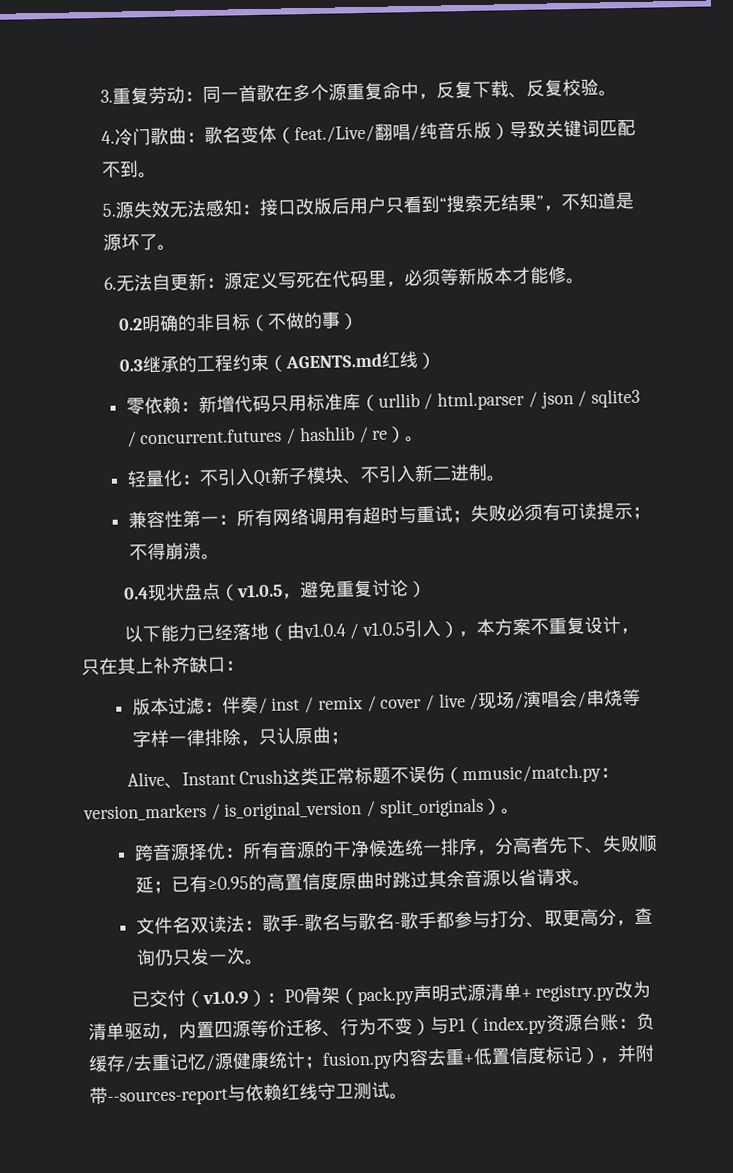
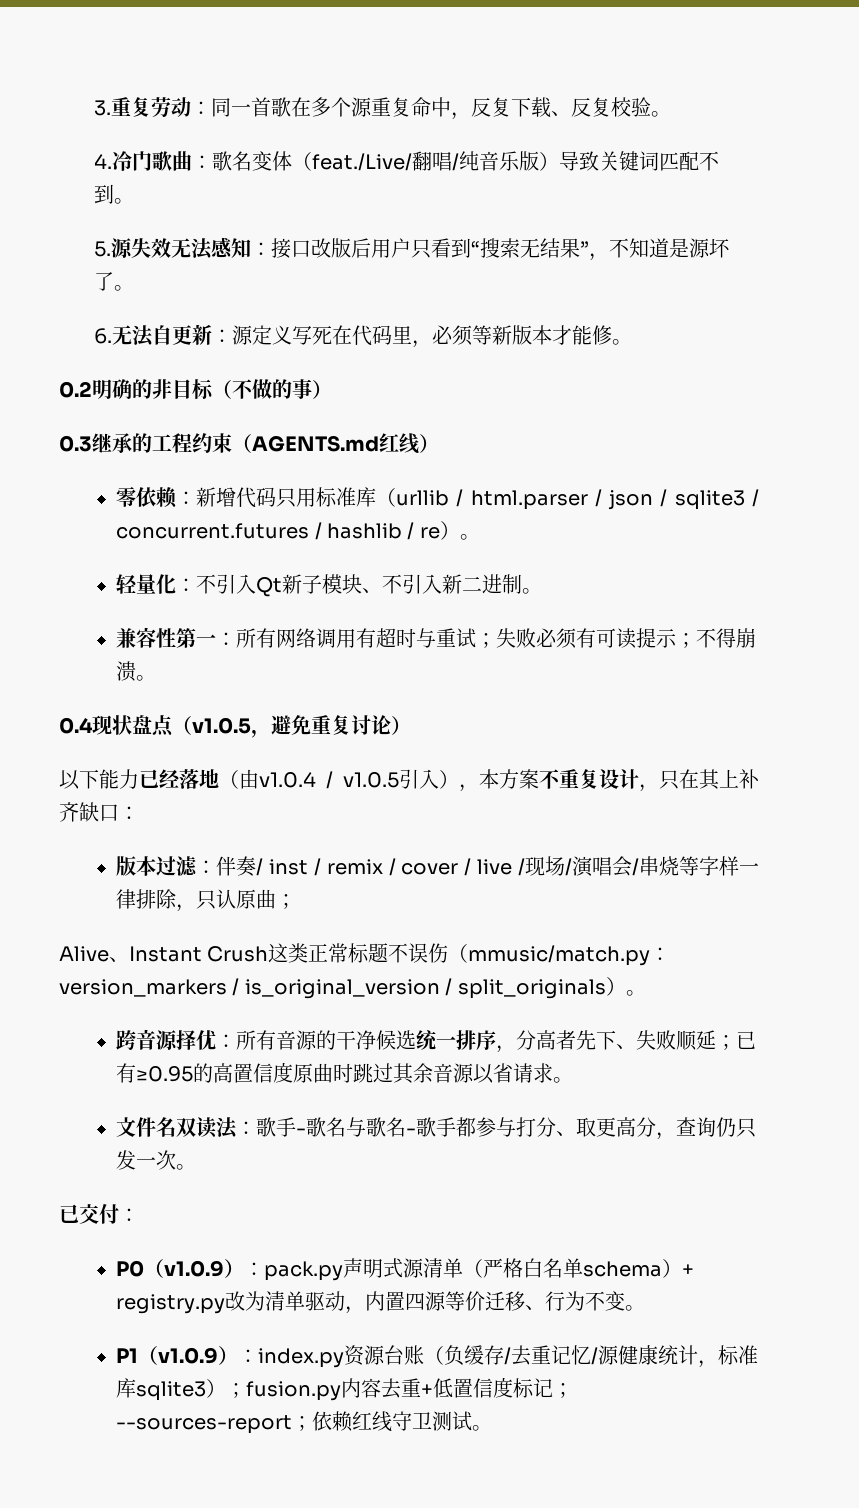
[184,986,358,1008] （v1.0.9）：P0骨架（ -> [119,1208,139,1222] [116,1259,265,1278] ： // P0（v1.0.9）：
(522, 992) none -> [463,1258,683,1278] （严格白名单schema）
[412,1016,484,1036] ）与P1（ -> [625,1305,646,1311] [116,1346,259,1365] 。 // P1（v1.0.9）：
[618,1017,637,1029] ： -> [424,1346,445,1365] （
(306, 1060) none -> [698,1345,759,1368] [116,1378,227,1401] ，标准库sqlite3）
[581,1044,655,1065] [89,1084,246,1106] ），并附带--sources-report与 -> [553,1383,574,1398] [116,1415,313,1434] ；--sources-report；

